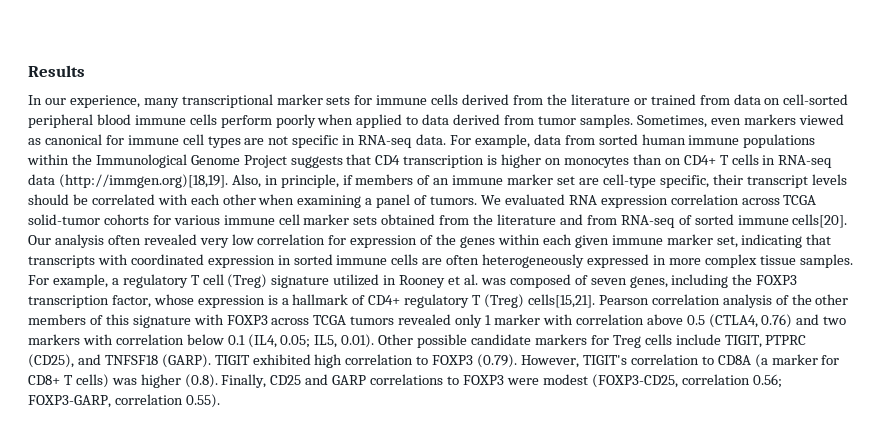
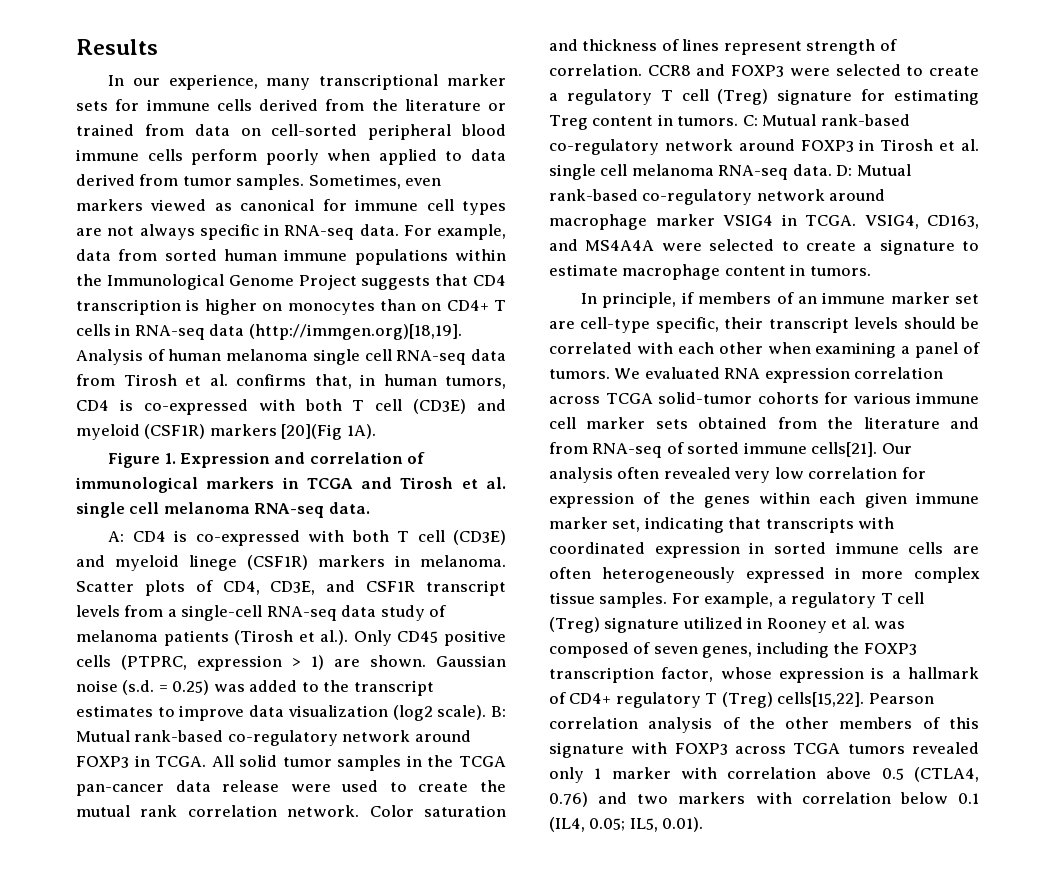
(289, 140) none -> [139,224,195,240] always
[231,174,278,188] Also, in -> [76,349,507,365] [76,374,506,389] [76,399,506,415] [76,424,376,440] [108,452,426,468] [75,477,506,493] [76,502,370,518] [108,530,507,546] [76,555,506,571] [76,580,506,596] [76,605,447,621] [76,630,506,646] [76,655,506,671] [76,680,434,696] [76,705,507,721] [76,730,471,746] [76,755,506,771] [76,780,506,796] [76,805,506,817] [549,39,897,55] [549,64,979,77] [549,89,979,105] [549,114,910,130] [549,139,979,155] [549,164,911,180] [549,189,886,205] [549,214,979,230] [549,239,979,255] [549,264,871,280] [581,293,598,304] Analysis of human melanoma single cell RNA-seq data from Tirosh et al. confirms that, in human tumors, CD4 is co-expressed with both T cell (CD3E) and myeloid (CSF1R) markers [20](Fig 1A). // Figure 1. Expression and correlation of immunological markers in TCGA and Tirosh et al. single cell melanoma RNA-seq data. // A: CD4 is co-expressed with both T cell (CD3E) and myeloid linege (CSF1R) markers in melanoma. Scatter plots of CD4, CD3E, and CSF1R transcript levels from a single-cell RNA-seq data study of melanoma patients (Tirosh et al.). Only CD45 positive cells (PTPRC, expression > 1) are shown. Gaussian noise (s.d. = 0.25) was added to the transcript estimates to improve data visualization (log2 scale). B: Mutual rank-based co-regulatory network around FOXP3 in TCGA. All solid tumor samples in the TCGA pan-cancer data release were used to create the mutual rank correlation network. Color saturation and thickness of lines represent strength of correlation. CCR8 and FOXP3 were selected to create a regulatory T cell (Treg) signature for estimating Treg content in tumors. C: Mutual rank-based co-regulatory network around FOXP3 in Tirosh et al. single cell melanoma RNA-seq data. D: Mutual rank-based co-regulatory network around macrophage marker VSIG4 in TCGA. VSIG4, CD163, and MS4A4A were selected to create a signature to estimate macrophage content in tumors. // In
[792,214,848,228] cells[20]. -> [811,442,878,457] cells[21].
[527,294,595,308] cells[15,21]. -> [777,692,865,707] cells[15,22].
[378,334,807,348] [28,354,840,368] [28,374,782,388] [28,394,220,408] Other possible candidate markers for Treg cells include TIGIT, PTPRC (CD25), and TNFSF18 (GARP). TIGIT exhibited high correlation to FOXP3 (0.79). However, TIGIT's correlation to CD8A (a marker for CD8+ T cells) was higher (0.8). Finally, CD25 and GARP correlations to FOXP3 were modest (FOXP3-CD25, correlation 0.56; FOXP3-GARP, correlation 0.55). -> (704, 824) none

